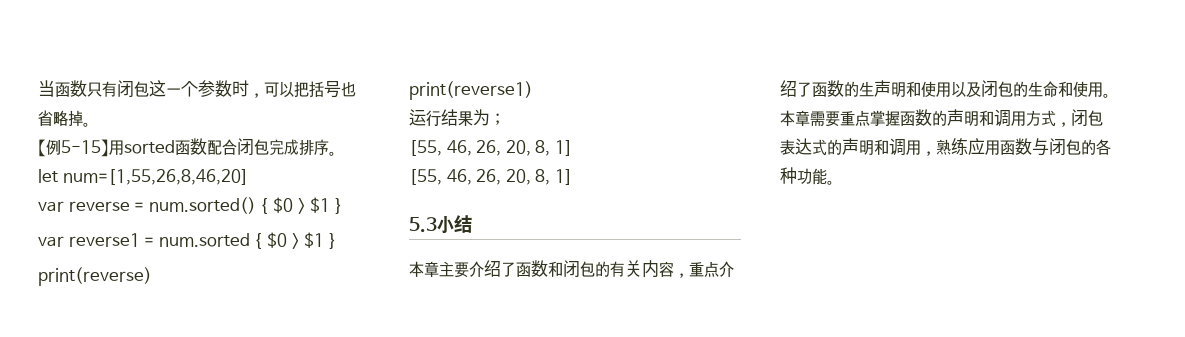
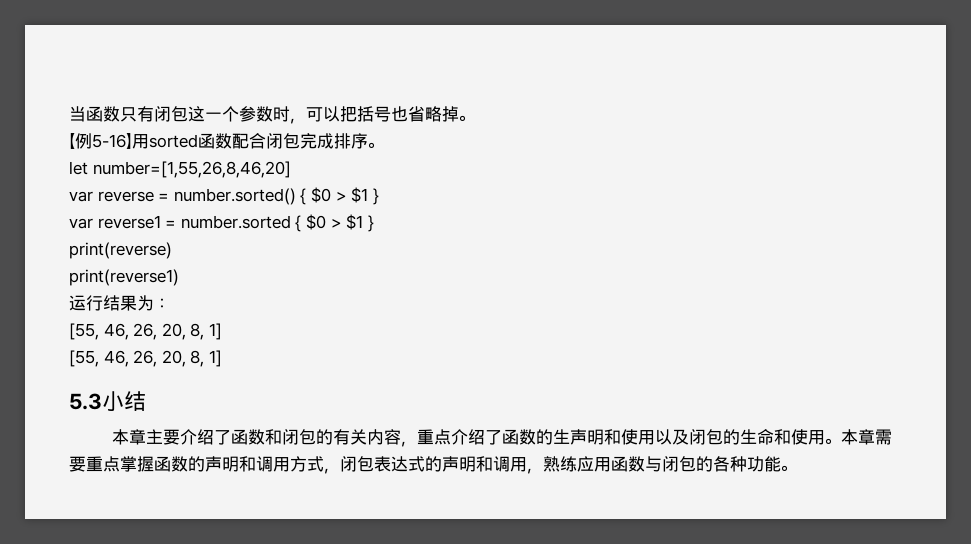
[61,140,101,154] 5-15 -> [92,134,126,148] 5-16
[62,169,249,185] num=[1,55,26,8,46,20] -> [92,161,291,178] number=[1,55,26,8,46,20]
[148,197,256,214] num.sorted() -> [173,188,296,205] number.sorted()
[158,233,250,247] num.sorted -> [180,215,291,229] number.sorted
[490,113,505,125] ； -> [154,298,170,309] ：

